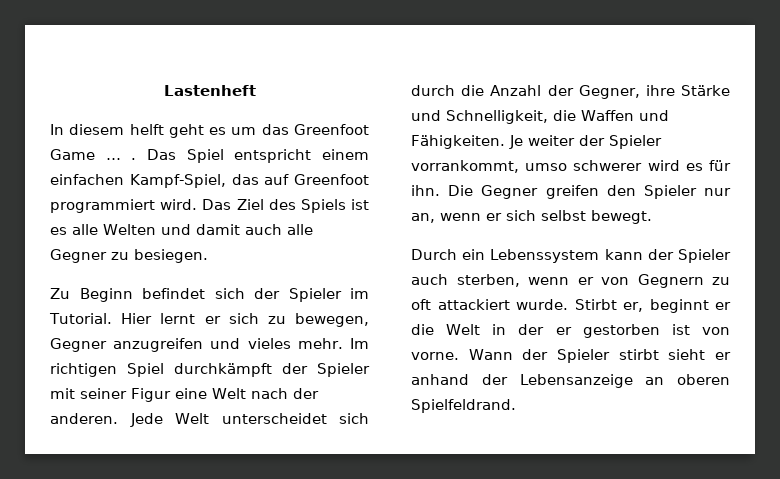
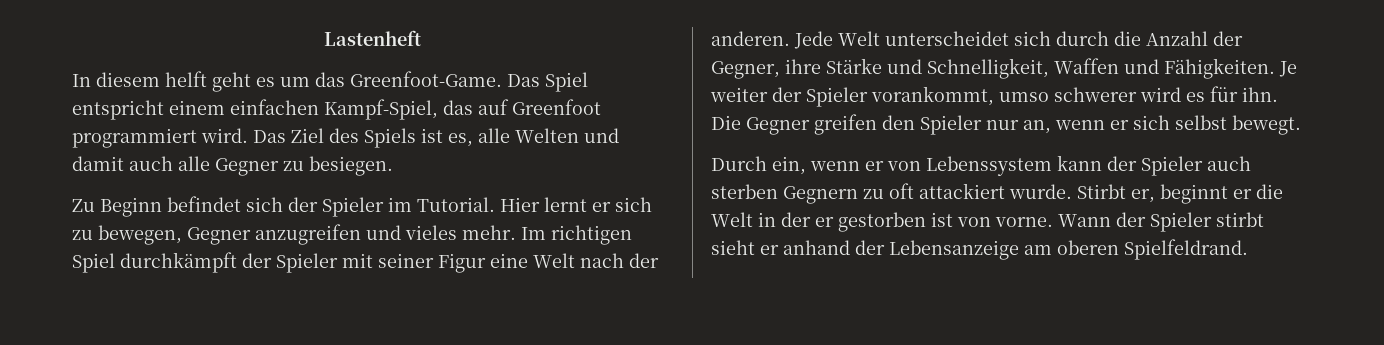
[294,124,369,135] [50,149,137,160] Greenfoot Game … . -> [350,71,502,87] Greenfoot-Game.
[50,227,67,235] es -> [448,133,473,147] es,
[553,110,576,121] die -> (1049, 68) none
[411,160,519,173] vorrankommt, -> [871,86,994,106] vorankommt,
[462,249,486,260] ein -> [772,156,921,175] ein, wenn er von
[456,274,629,287] sterben, wenn er von -> [711,184,778,199] sterben
[645,377,665,385] an -> [1024,245,1052,255] am

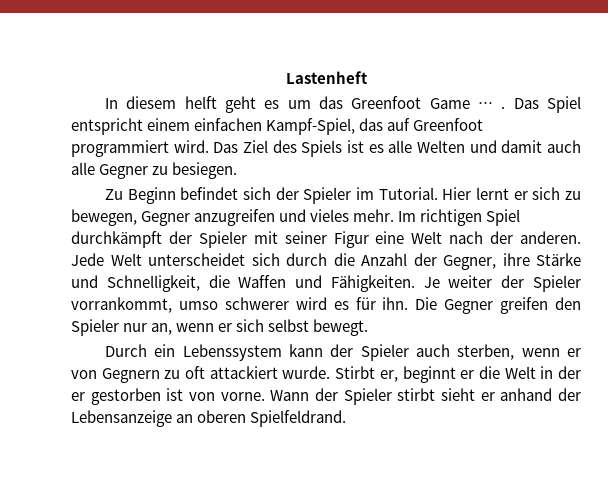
[350,71,502,87] Greenfoot-Game. -> [351,96,506,109] Greenfoot Game … .
[448,133,473,147] es, -> [368,144,384,153] es
(1049, 68) none -> [208,275,230,288] die
[871,86,994,106] vorankommt, -> [71,297,172,313] vorrankommt,
[772,156,921,175] ein, wenn er von -> [154,344,176,357] ein
[711,184,778,199] sterben -> [457,344,582,360] [71,370,97,379] sterben, wenn er von
[1024,245,1052,255] am -> [176,414,194,423] an

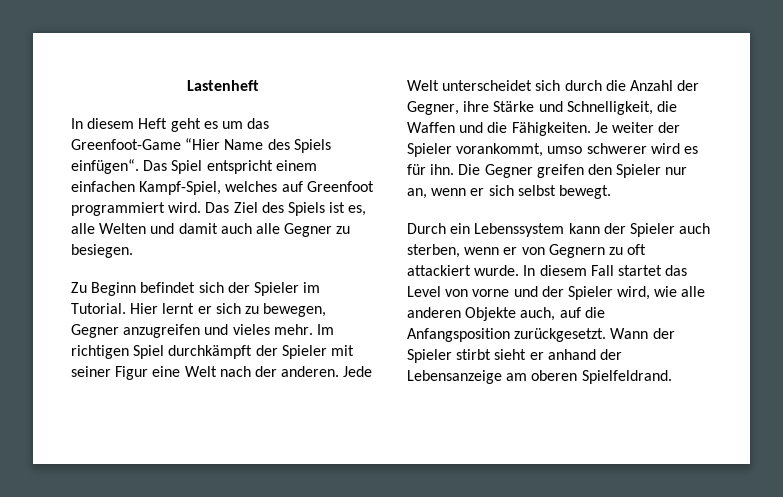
[184,96,217,109] helft -> [138,118,168,129] Heft
[351,96,506,109] Greenfoot Game … . -> [71,138,331,153] [71,159,139,174] Greenfoot-Game “Hier Name des Spiels einfügen“.
[359,118,384,131] das -> [225,181,278,192] welches
[368,144,384,153] es -> [348,205,367,216] es,
(323, 281) none -> [487,122,508,133] die
[71,297,172,313] vorrankommt, -> [456,143,544,157] vorankommt,
[335,366,581,383] [71,388,265,405] Stirbt er, beginnt er die Welt in der er gestorben ist von vorne. -> [523,265,688,276] [407,286,706,300] [407,307,605,321] [407,328,607,342] In diesem Fall startet das Level von vorne und der Spieler wird, wie alle anderen Objekte auch, auf die Anfangsposition zurückgesetzt.
[176,414,194,423] an -> [506,373,528,381] am

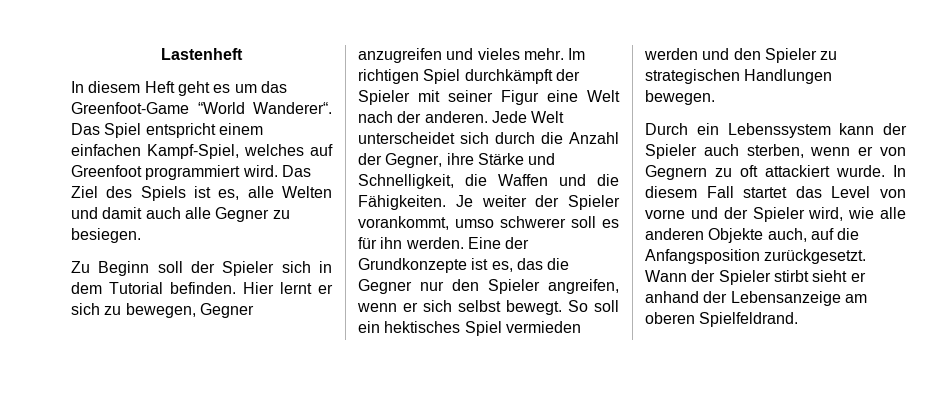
[185,138,331,153] [71,159,139,174] “Hier Name des Spiels einfügen“. -> [197,102,332,114] “World Wanderer“.
[140,282,321,296] [71,303,126,314] befindet sich der Spieler im Tutorial. -> [157,261,332,276] [71,282,236,294] soll der Spieler sich in dem Tutorial befinden.
[650,143,680,154] wird -> [571,216,596,228] soll
[430,164,688,178] [407,188,427,199] ihn. Die Gegner greifen den Spieler nur an, -> [380,237,530,249] [358,258,570,273] [358,279,619,294] ihn werden. Eine der Grundkonzepte ist es, das die Gegner nur den Spieler angreifen,
(611, 192) none -> [568,300,619,312] [358,321,581,336] [644,48,838,63] [645,69,833,84] [645,90,715,105] So soll ein hektisches Spiel vermieden werden und den Spieler zu strategischen Handlungen bewegen.

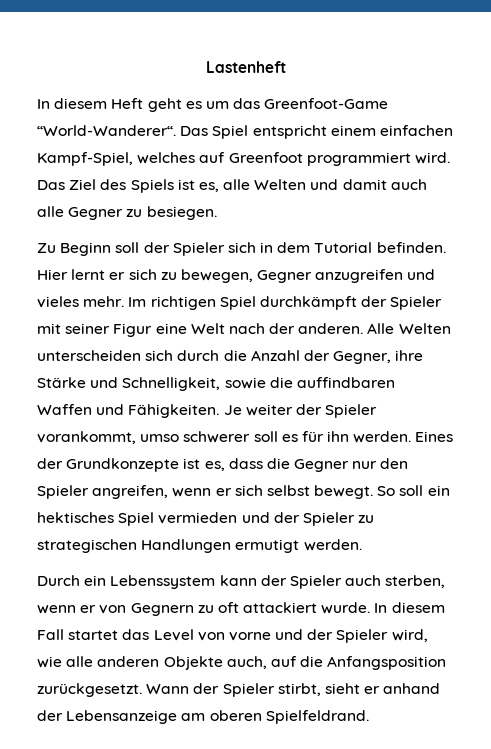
[197,102,332,114] “World Wanderer“. -> [37,125,176,136] “World-Wanderer“.
[491,111,565,123] [358,132,455,144] Jede Welt unterscheidet -> [367,323,451,334] [37,350,141,361] Alle Welten unterscheiden
[465,174,487,186] die -> [224,377,395,389] sowie die auffindbaren
[597,174,619,186] die -> (125, 409) none
[467,237,501,249] Eine -> [415,431,454,442] Eines
[516,258,543,270] das -> [228,458,263,469] dass
[644,48,761,60] werden und den -> [241,512,300,523] und der
[645,90,715,105] bewegen. -> [235,539,362,553] ermutigt werden.
[773,270,809,282] stirbt -> [277,683,321,696] stirbt,

